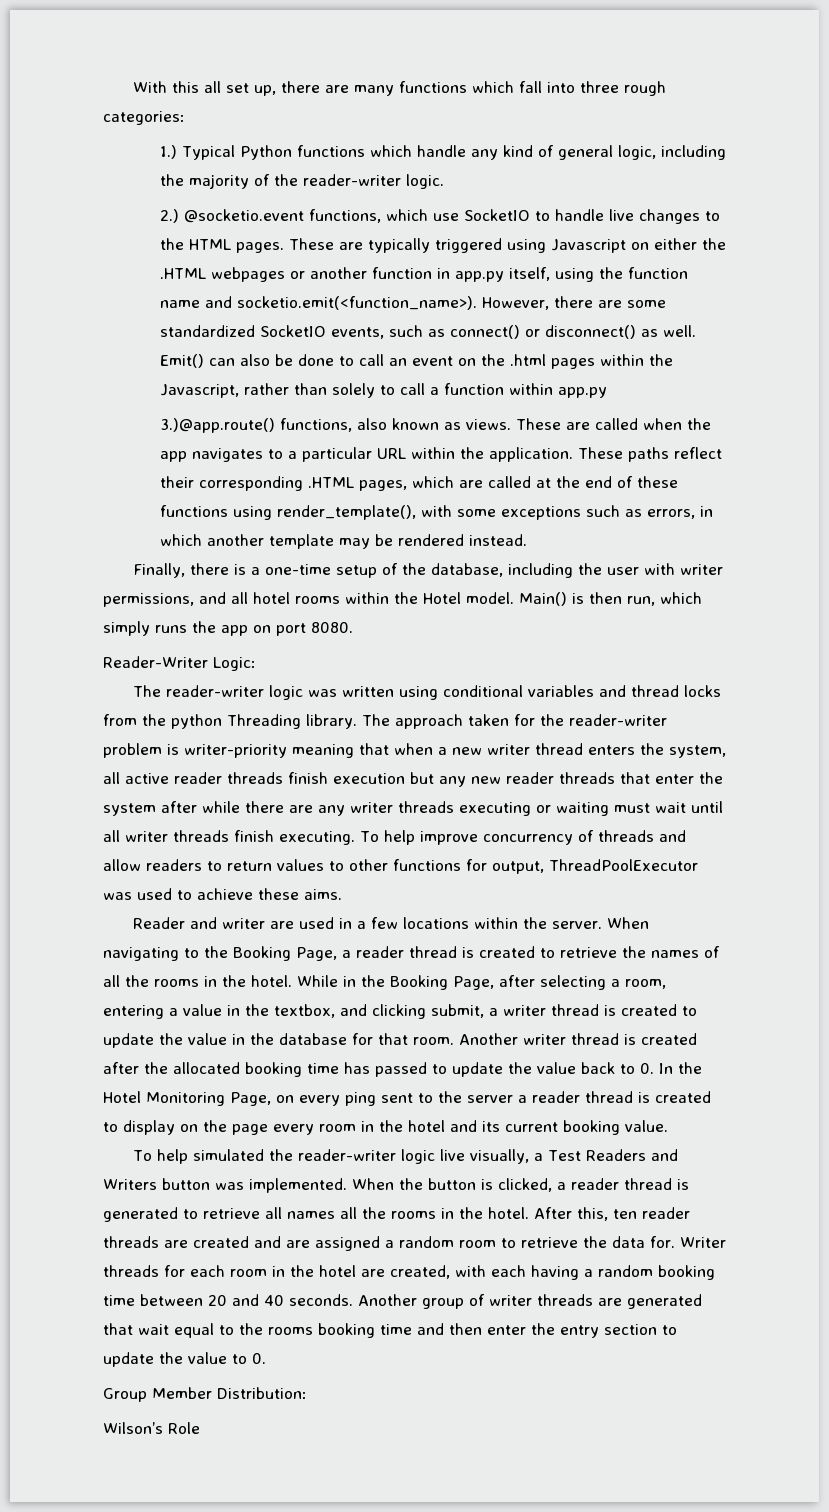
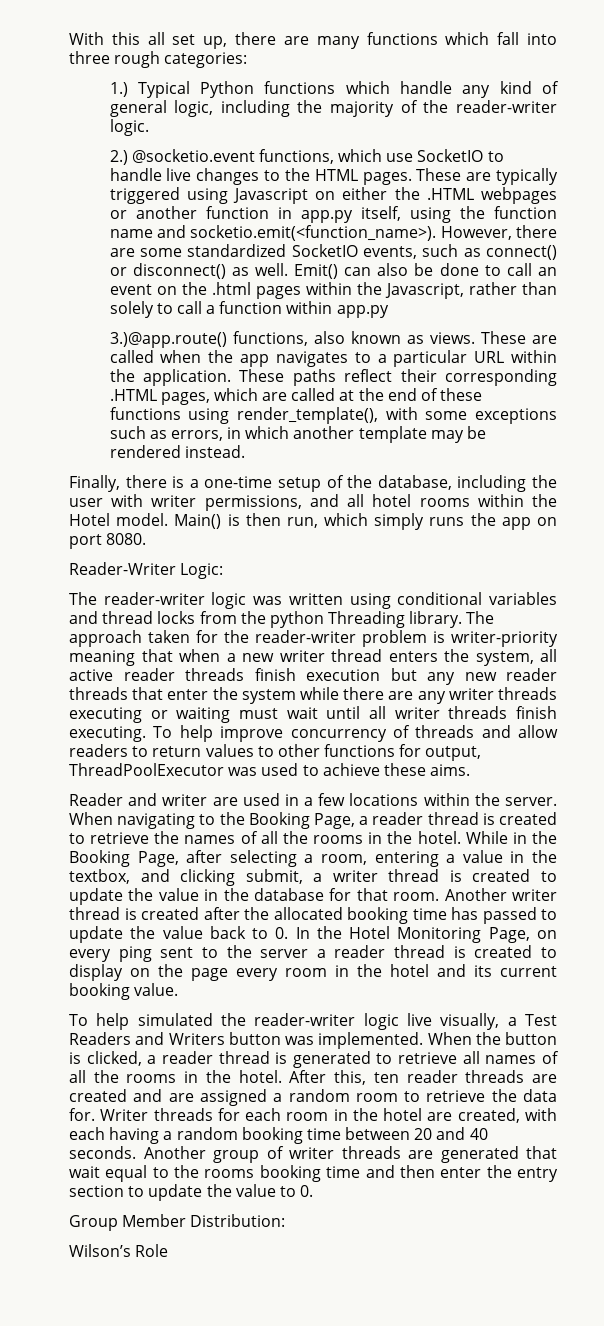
[161,801,197,813] after -> (296, 696) none
(335, 1215) none -> [541,1051,559,1064] of

